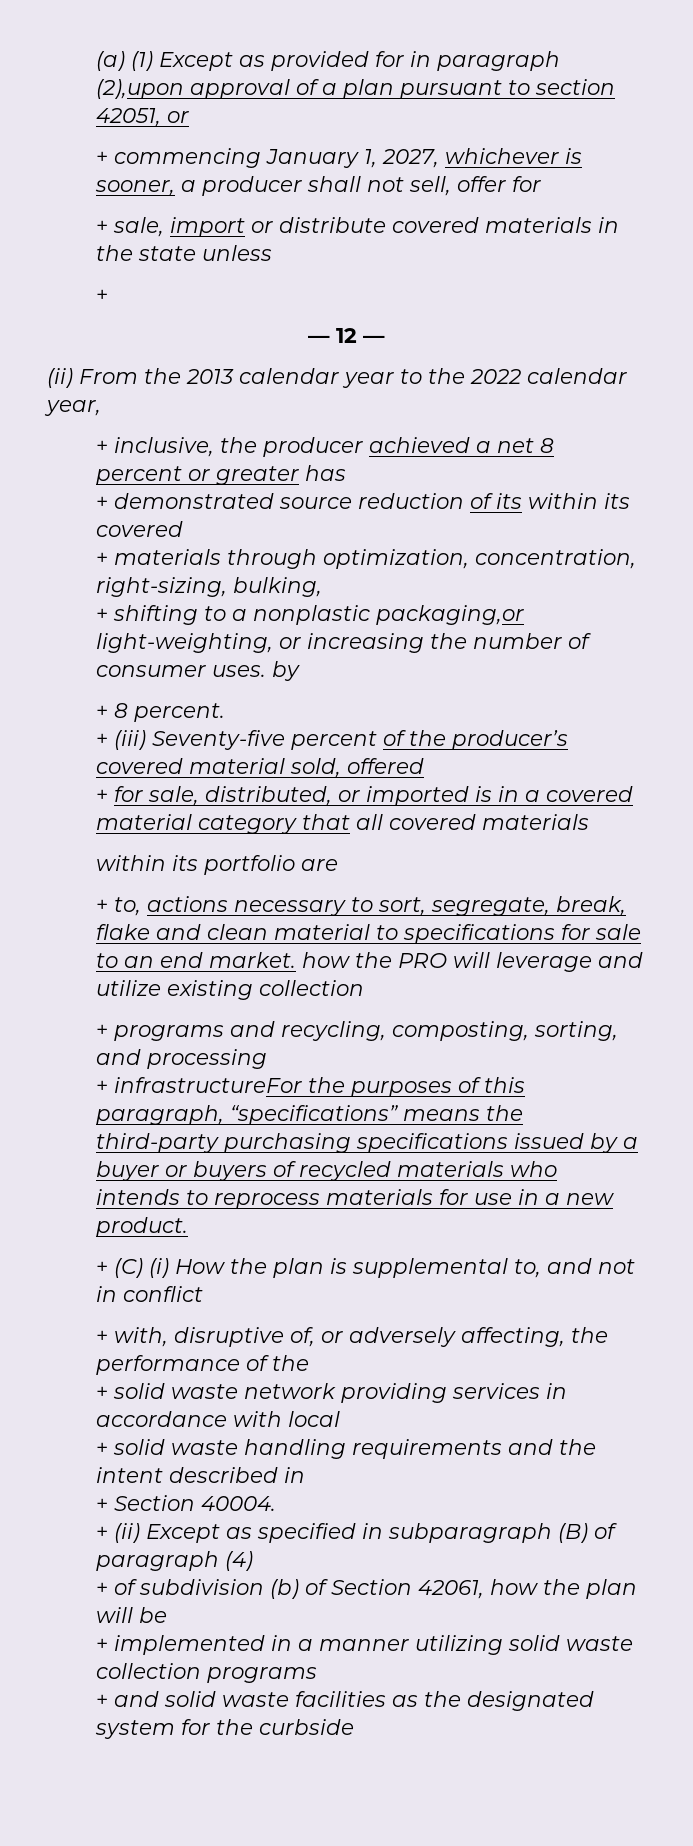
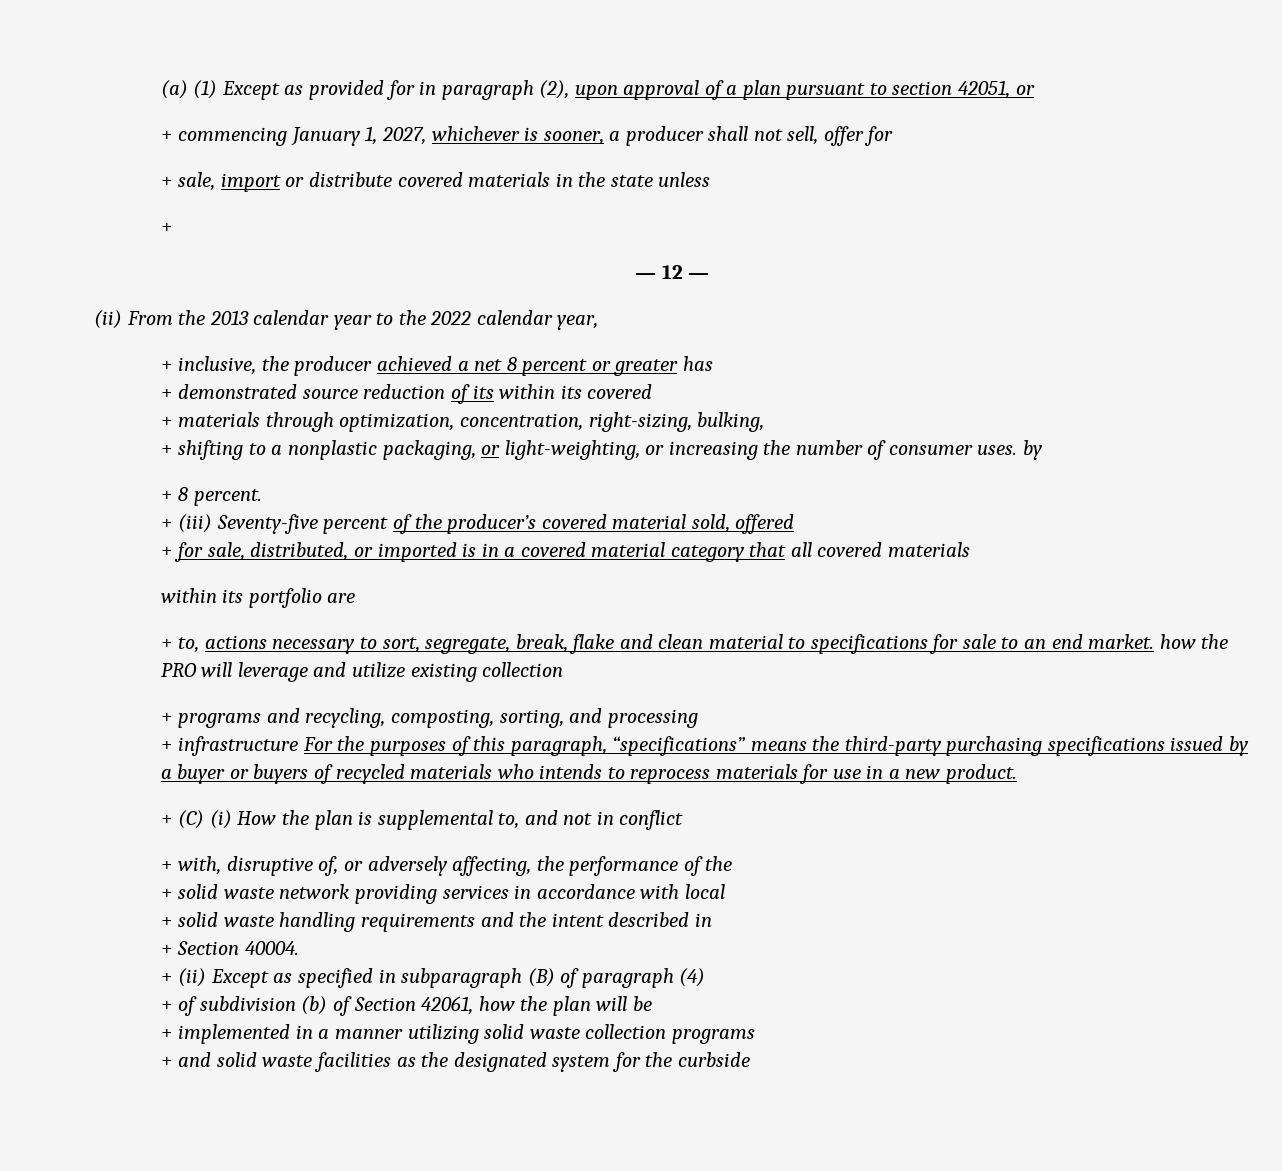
[96,79,185,99] (2),upon -> [539,80,618,100] (2), upon
[376,605,525,625] packaging,or -> [382,440,501,460] packaging, or
[114,1077,303,1093] infrastructureFor -> [178,736,333,756] infrastructure For

